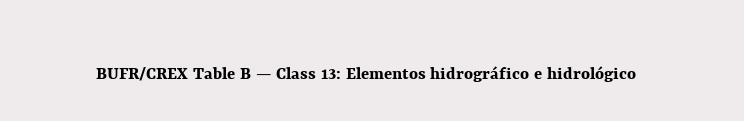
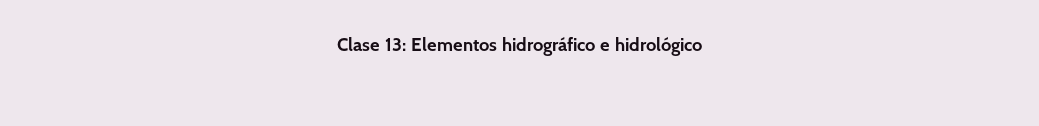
[95,67,316,81] BUFR/CREX Table B — Class -> [337,37,381,51] Clase

